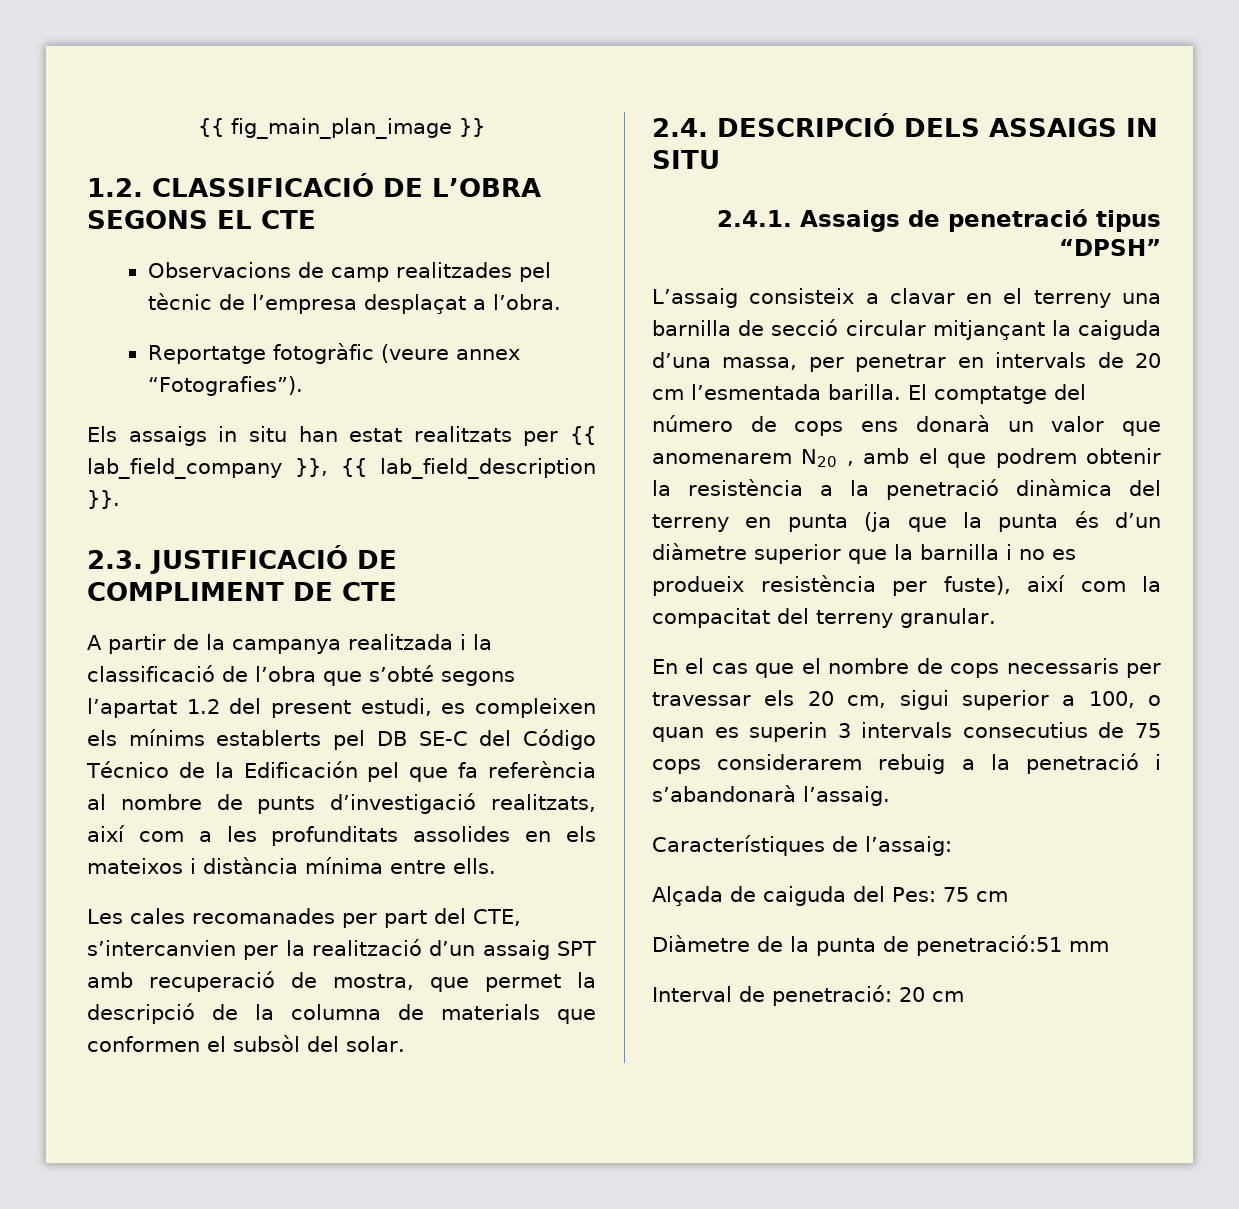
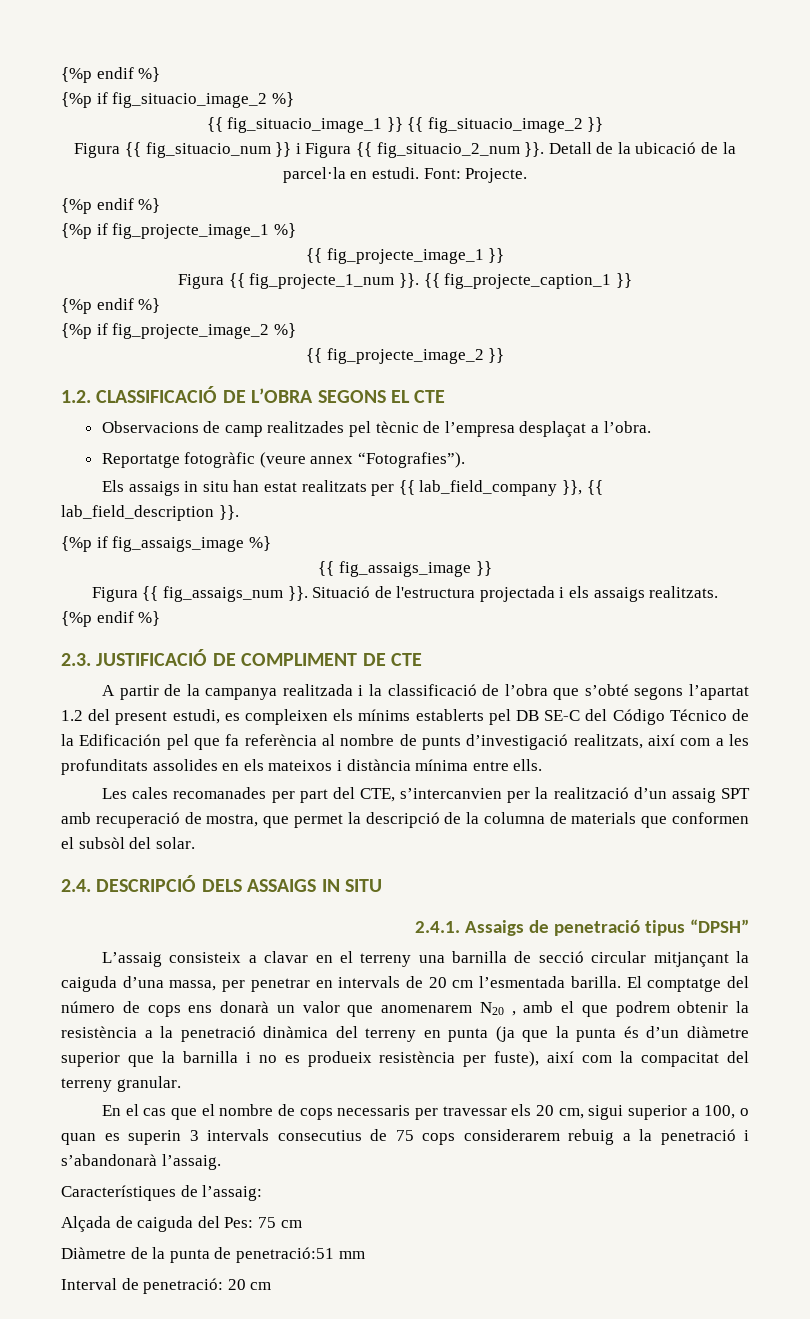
[198,118,452,139] {{ fig_main_plan_image -> [61,67,161,83] [61,92,294,108] [206,117,604,133] [74,142,736,158] [282,167,528,183] [61,198,161,214] [61,223,296,239] [305,248,505,264] [178,273,632,289] [61,298,161,314] [61,323,296,339] [305,348,484,364] {%p endif %} // {%p if fig_situacio_image_2 %} // {{ fig_situacio_image_1 }} {{ fig_situacio_image_2 }} // Figura {{ fig_situacio_num }} i Figura {{ fig_situacio_2_num }}. Detall de la ubicació de la parcel·la en estudi. Font: Projecte. // {%p endif %} // {%p if fig_projecte_image_1 %} // {{ fig_projecte_image_1 }} // Figura {{ fig_projecte_1_num }}. {{ fig_projecte_caption_1 }} // {%p endif %} // {%p if fig_projecte_image_2 %} // {{ fig_projecte_image_2
(120, 499) none -> [61,536,271,552] [318,561,492,577] [91,586,719,602] [61,611,161,627] // {%p if fig_assaigs_image %} // {{ fig_assaigs_image }} // Figura {{ fig_assaigs_num }}. Situació de l'estructura projectada i els assaigs realitzats. // {%p endif %}

